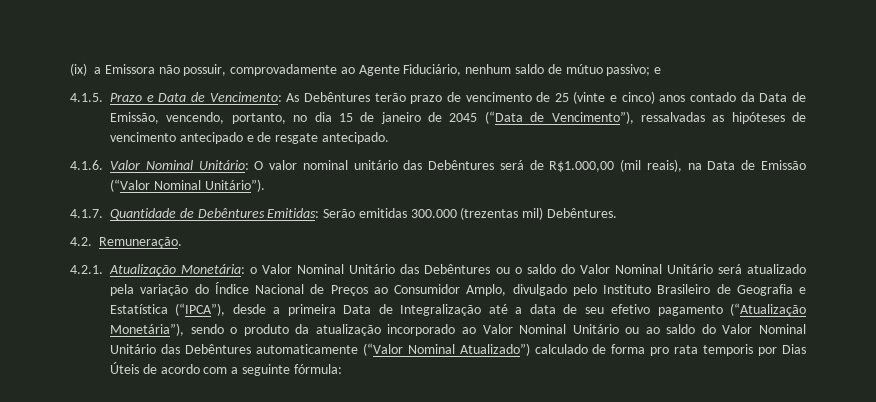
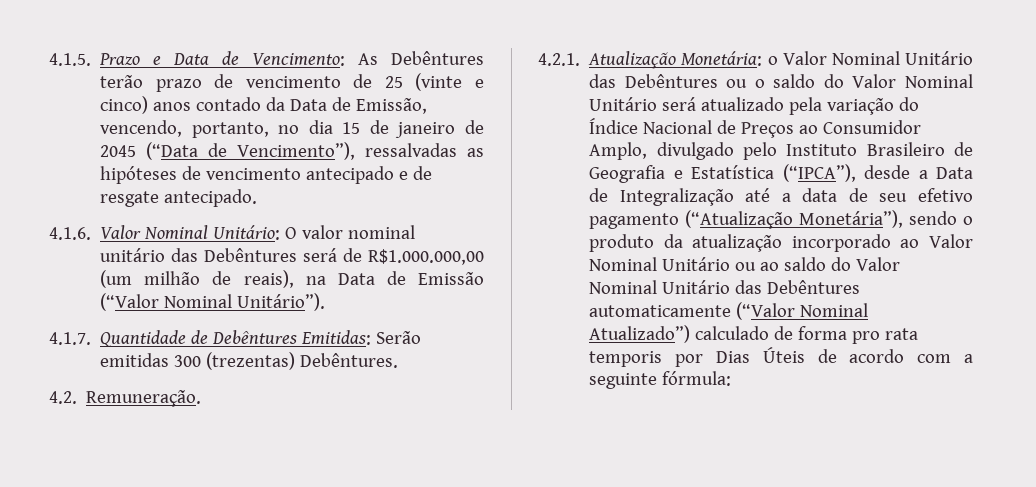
[70,63,662,76] (ix) a Emissora não possuir, comprovadamente ao Agente Fiduciário, nenhum saldo de mútuo passivo; e // -> (49, 59) none
[549,159,642,172] R$1.000,00 (mil -> [367,249,484,265] [100,270,232,288] R$1.000.000,00 (um milhão de
[410,207,544,220] 300.000 (trezentas mil) -> [174,352,296,370] 300 (trezentas)
[287,304,336,316] primeira -> (928, 174) none

